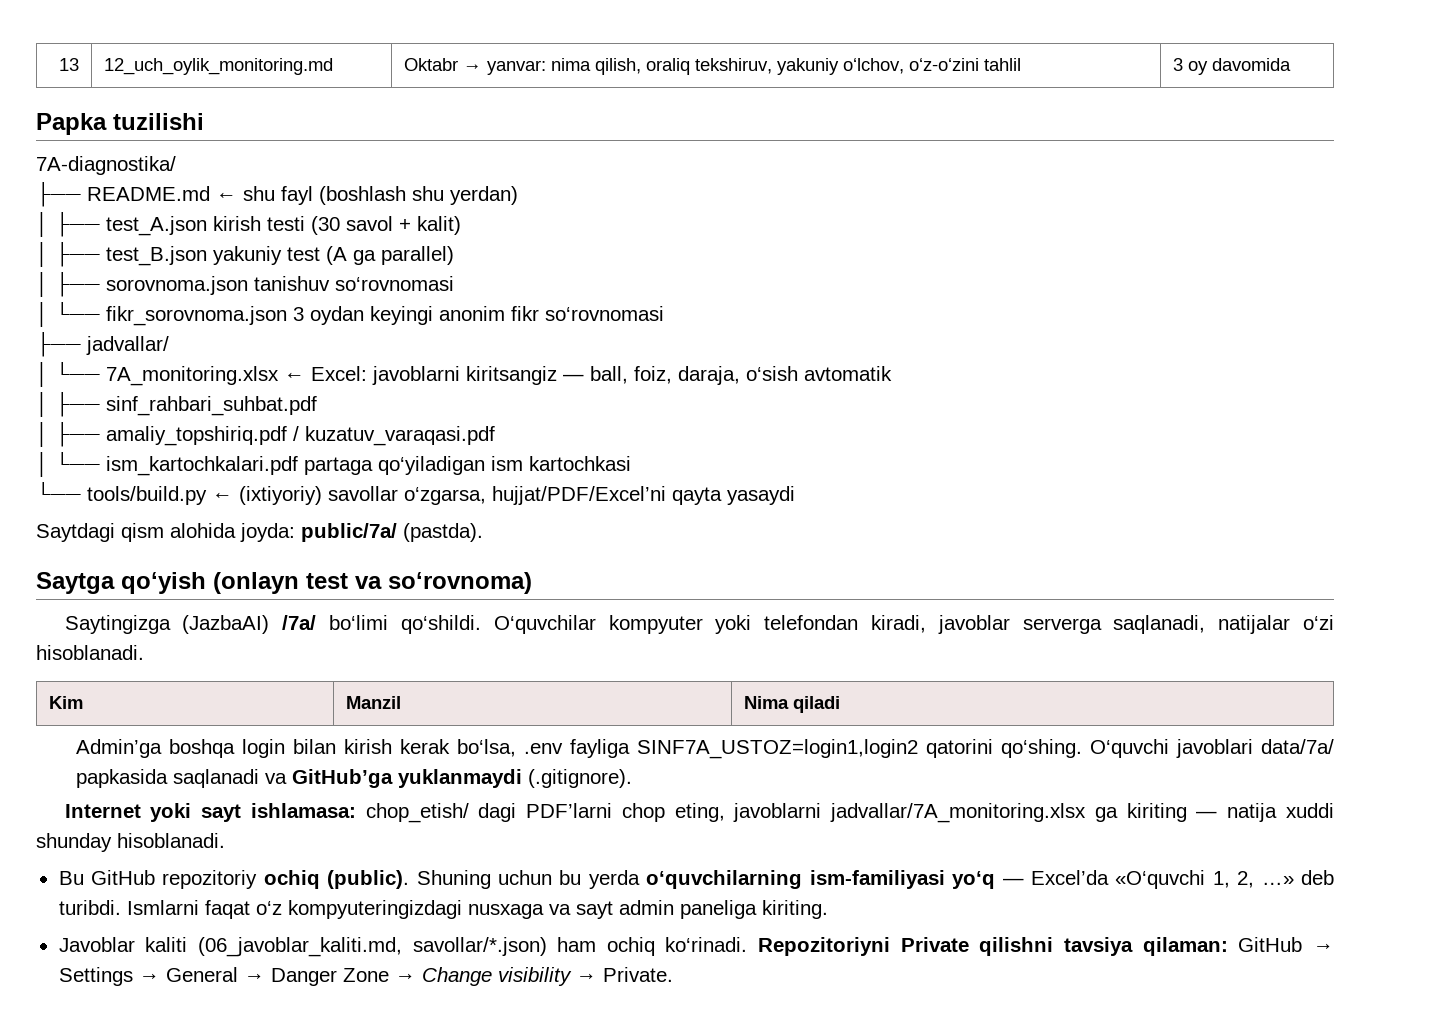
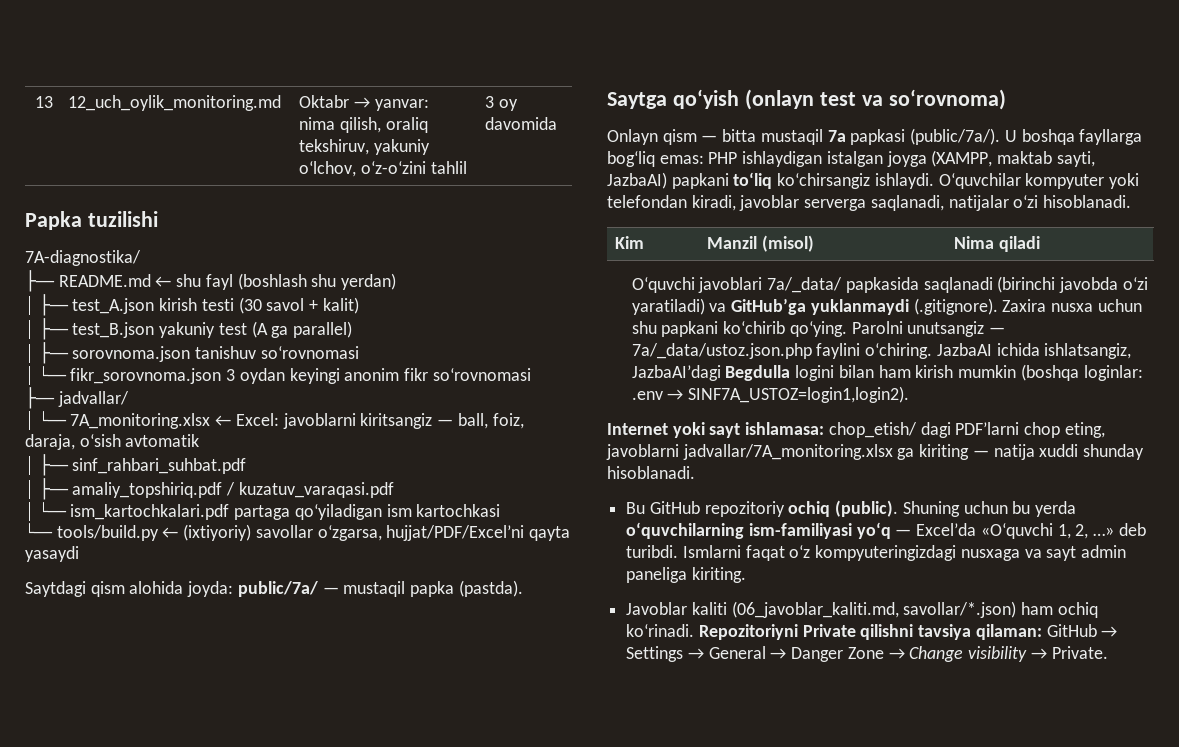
(397, 532) none -> [322,581,455,597] — mustaqil papka
[64,615,481,634] Saytingizga (JazbaAI) /7a/ bo‘limi qo‘shildi. -> [607,128,1143,145] [607,150,1095,167] [607,172,934,189] Onlayn qism — bitta mustaqil 7a papkasi (public/7a/). U boshqa fayllarga bog‘liq emas: PHP ishlaydigan istalgan joyga (XAMPP, maktab sayti, JazbaAI) papkani to‘liq ko‘chirsangiz ishlaydi.
(402, 702) none -> [762,235,815,252] (misol)
[76,739,1083,759] Admin’ga boshqa login bilan kirish kerak bo‘lsa, .env fayliga SINF7A_USTOZ=login1,login2 qatorini qo‘shing. -> (1041, 244) none
[1261,739,1335,754] data/7a/ -> [767,277,843,293] 7a/_data/
(260, 778) none -> [997,276,1148,293] [631,298,705,315] (birinchi javobda o‘zi yaratiladi)
(633, 778) none -> [1002,299,1142,312] [631,321,1006,337] [631,343,1132,359] [631,364,1143,381] [631,386,910,403] Zaxira nusxa uchun shu papkani ko‘chirib qo‘ying. Parolni unutsangiz — 7a/_data/ustoz.json.php faylini o‘chiring. JazbaAI ichida ishlatsangiz, JazbaAI’dagi Begdulla logini bilan ham kirish mumkin (boshqa loginlar: .env → SINF7A_USTOZ=login1,login2).

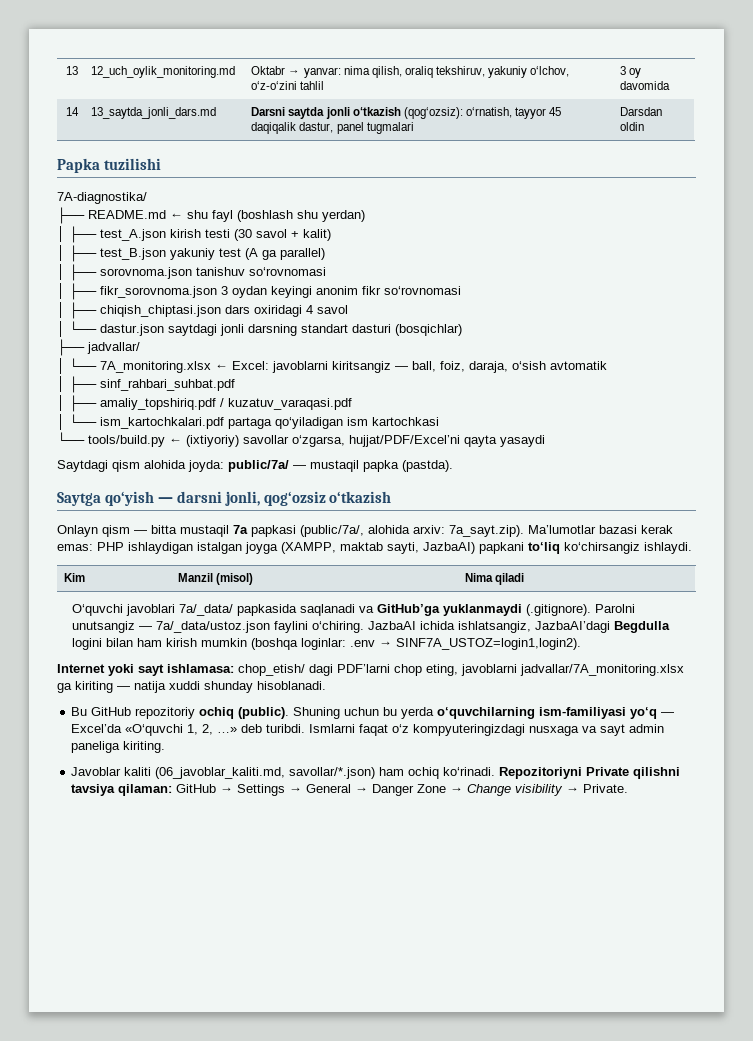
(558, 123) none -> [65,107,79,116] [91,107,217,119] [251,107,562,119] [251,122,414,134] [620,107,663,116] [620,122,645,131] // 14 | 13_saytda_jonli_dars.md | Darsni saytda jonli o‘tkazish (qog‘ozsiz): o‘rnatish, tayyor 45 daqiqalik dastur, panel tugmalari | Darsdan oldin
[38,366,67,381] └── -> [69,283,97,300] ├──
(531, 374) none -> [57,302,348,319] [57,321,462,337] // │ ├── chiqish_chiptasi.json dars oxiridagi 4 savol // │ └── dastur.json saytdagi jonli darsning standart dasturi (bosqichlar)
[744,89,1006,110] (onlayn test va so‘rovnoma) -> [157,491,392,506] — darsni jonli, qog‘ozsiz o‘tkazish
[910,128,1143,145] [607,151,655,167] (public/7a/). U boshqa fayllarga bog‘liq -> [300,525,673,537] (public/7a/, alohida arxiv: 7a_sayt.zip). Ma’lumotlar bazasi kerak
[938,173,1140,189] [607,195,1132,211] O‘quvchilar kompyuter yoki telefondan kiradi, javoblar serverga saqlanadi, natijalar o‘zi hisoblanadi. -> (692, 548) none
[997,276,1148,293] [631,298,1142,315] [631,321,847,337] (birinchi javobda o‘zi yaratiladi) va GitHub’ga yuklanmaydi (.gitignore). Zaxira nusxa uchun shu papkani ko‘chirib qo‘ying. -> [358,604,591,616] va GitHub’ga yuklanmaydi (.gitignore).
[631,343,812,359] 7a/_data/ustoz.json.php -> [155,621,270,633] 7a/_data/ustoz.json

